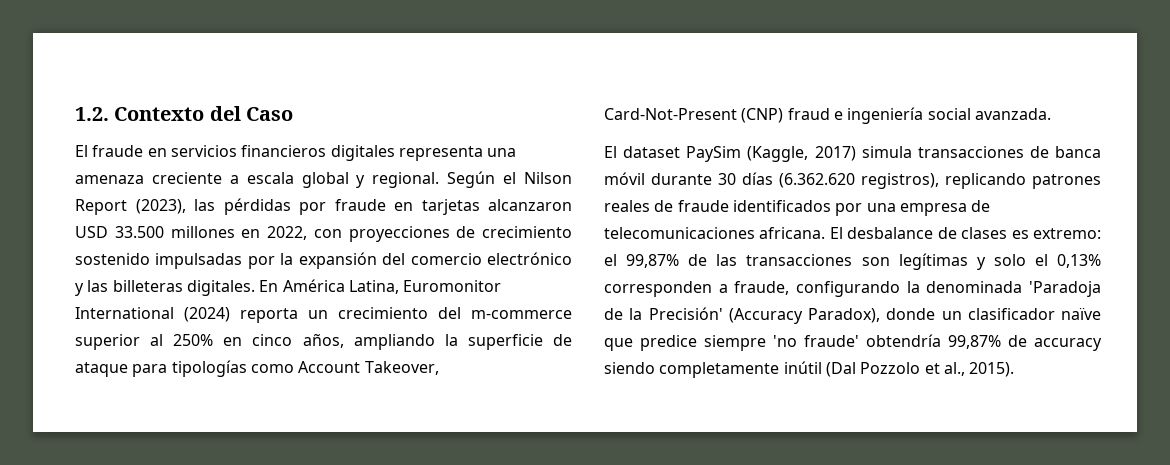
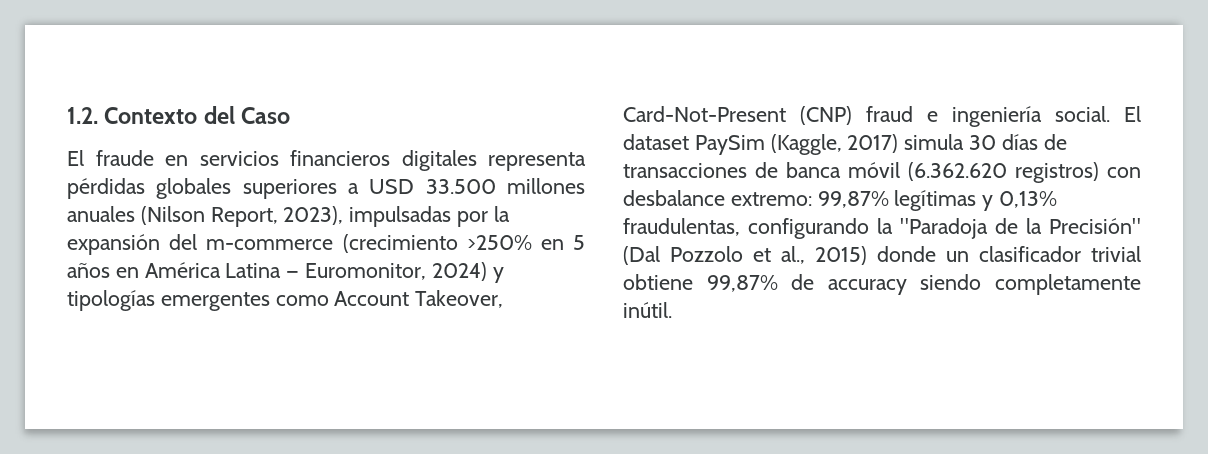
[487,148,517,157] [75,171,573,188] [75,198,572,215] [75,226,572,242] [75,253,150,265] una amenaza creciente a escala global y regional. Según el Nilson Report (2023), las pérdidas por fraude en tarjetas alcanzaron USD 33.500 millones en 2022, con proyecciones de crecimiento sostenido -> [67,178,585,199] [67,206,344,227] pérdidas globales superiores a USD 33.500 millones anuales (Nilson Report, 2023),
[410,252,573,265] [75,279,502,296] [75,307,572,323] [75,333,572,350] [75,360,247,377] comercio electrónico y las billeteras digitales. En América Latina, Euromonitor International (2024) reporta un crecimiento del m-commerce superior al 250% en cinco años, ampliando la superficie de ataque para tipologías -> [206,234,585,253] [67,262,504,283] [67,290,270,311] m-commerce (crecimiento >250% en 5 años en América Latina — Euromonitor, 2024) y tipologías emergentes
[927,108,1051,120] social avanzada. // -> [1055,106,1110,122] social.
(912, 152) none -> [969,134,1067,150] 30 días de
[651,172,1101,189] [604,200,991,216] [604,227,1101,239] [604,253,1101,270] [604,281,1101,297] [604,307,1101,324] [604,334,941,351] durante 30 días (6.362.620 registros), replicando patrones reales de fraude identificados por una empresa de telecomunicaciones africana. El desbalance de clases es extremo: el 99,87% de las transacciones son legítimas y solo el 0,13% corresponden a fraude, configurando la denominada 'Paradoja de la Precisión' (Accuracy Paradox), donde un clasificador naïve que predice siempre 'no fraude' obtendría -> [908,162,1141,183] [623,190,1058,211] [623,218,1141,239] [623,246,1141,265] [623,274,693,290] (6.362.620 registros) con desbalance extremo: 99,87% legítimas y 0,13% fraudulentas, configurando la "Paradoja de la Precisión" (Dal Pozzolo et al., 2015) donde un clasificador trivial obtiene
[783,361,1015,377] inútil (Dal Pozzolo et al., 2015). -> [623,302,672,318] inútil.

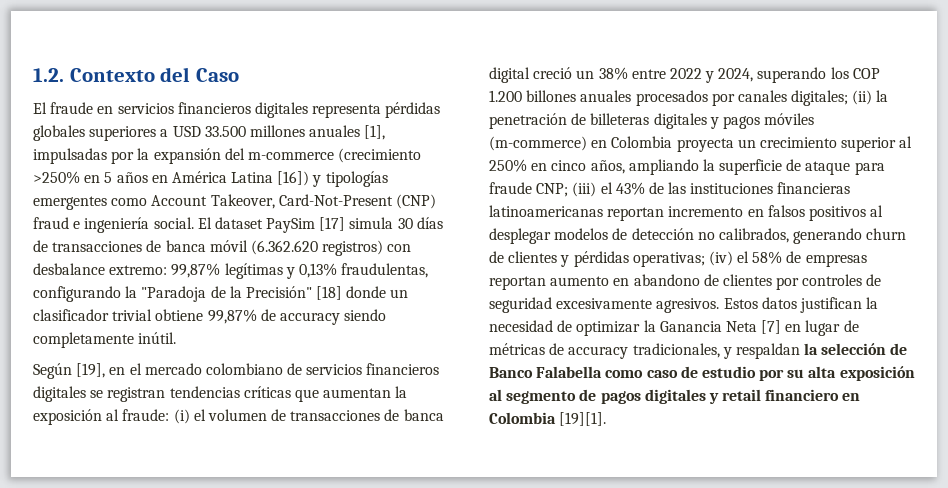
[140,206,344,227] (Nilson Report, 2023), -> [364,125,386,140] [1],
[286,262,487,281] — Euromonitor, 2024) -> [277,171,310,186] [16])
[770,134,899,155] (Kaggle, 2017) -> [319,217,346,231] [17]
[623,246,867,265] (Dal Pozzolo et al., 2015) -> [316,286,343,300] [18]
(672, 310) none -> [33,363,440,379] [33,386,408,402] [33,409,444,425] [489,67,880,83] [489,90,889,106] [489,113,815,129] [489,136,913,152] [489,159,885,175] [489,182,851,197] [489,205,884,221] [489,228,907,244] [489,251,867,267] [489,274,882,290] [489,297,879,313] [489,320,859,336] [489,343,908,359] [489,366,915,381] [489,389,861,404] [489,412,607,426] // Según [19], en el mercado colombiano de servicios financieros digitales se registran tendencias críticas que aumentan la exposición al fraude: (i) el volumen de transacciones de banca digital creció un 38% entre 2022 y 2024, superando los COP 1.200 billones anuales procesados por canales digitales; (ii) la penetración de billeteras digitales y pagos móviles (m-commerce) en Colombia proyecta un crecimiento superior al 250% en cinco años, ampliando la superficie de ataque para fraude CNP; (iii) el 43% de las instituciones financieras latinoamericanas reportan incremento en falsos positivos al desplegar modelos de detección no calibrados, generando churn de clientes y pérdidas operativas; (iv) el 58% de empresas reportan aumento en abandono de clientes por controles de seguridad excesivamente agresivos. Estos datos justifican la necesidad de optimizar la Ganancia Neta [7] en lugar de métricas de accuracy tradicionales, y respaldan la selección de Banco Falabella como caso de estudio por su alta exposición al segmento de pagos digitales y retail financiero en Colombia [19][1].

